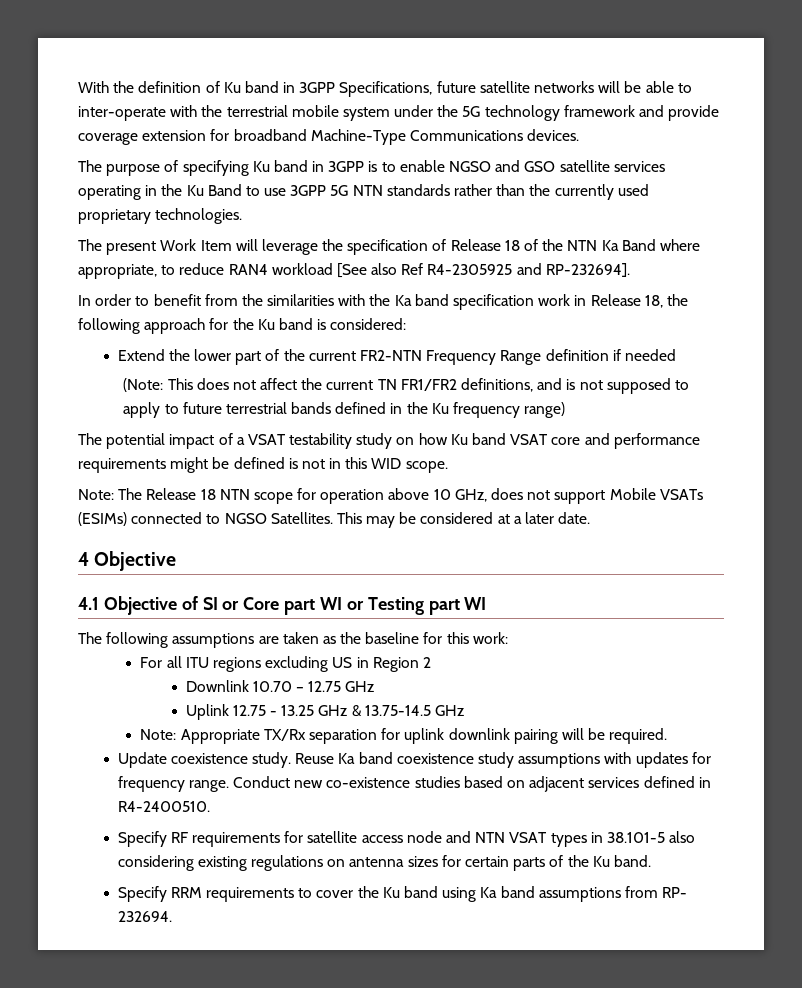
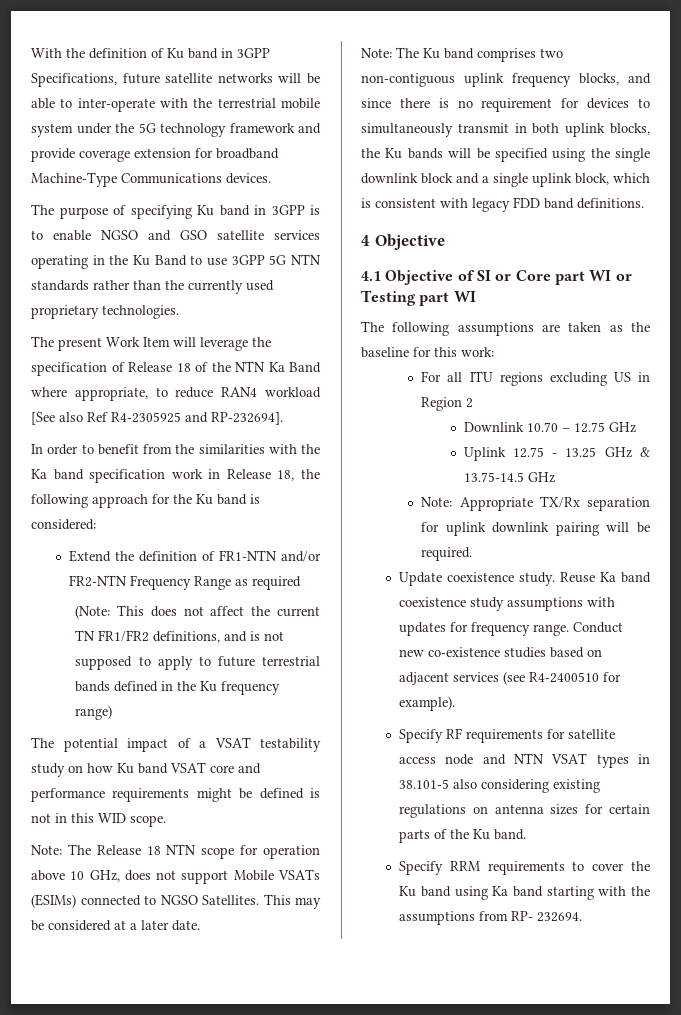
[194,349,676,365] lower part of the current FR2-NTN Frequency Range definition if needed -> [139,550,321,562] [69,575,302,590] definition of FR1-NTN and/or FR2-NTN Frequency Range as required
(591, 518) none -> [361,47,563,62] [361,73,651,87] [361,98,650,112] [361,123,650,137] [361,148,650,162] [361,173,650,187] [361,197,644,212] // Note: The Ku band comprises two non-contiguous uplink frequency blocks, and since there is no requirement for devices to simultaneously transmit in both uplink blocks, the Ku bands will be specified using the single downlink block and a single uplink block, which is consistent with legacy FDD band definitions.
[643,776,711,788] [117,801,210,812] defined in R4-2400510. -> [503,671,622,685] [399,696,456,711] (see R4-2400510 for example).
(535, 892) none -> [546,886,650,900] starting with the

